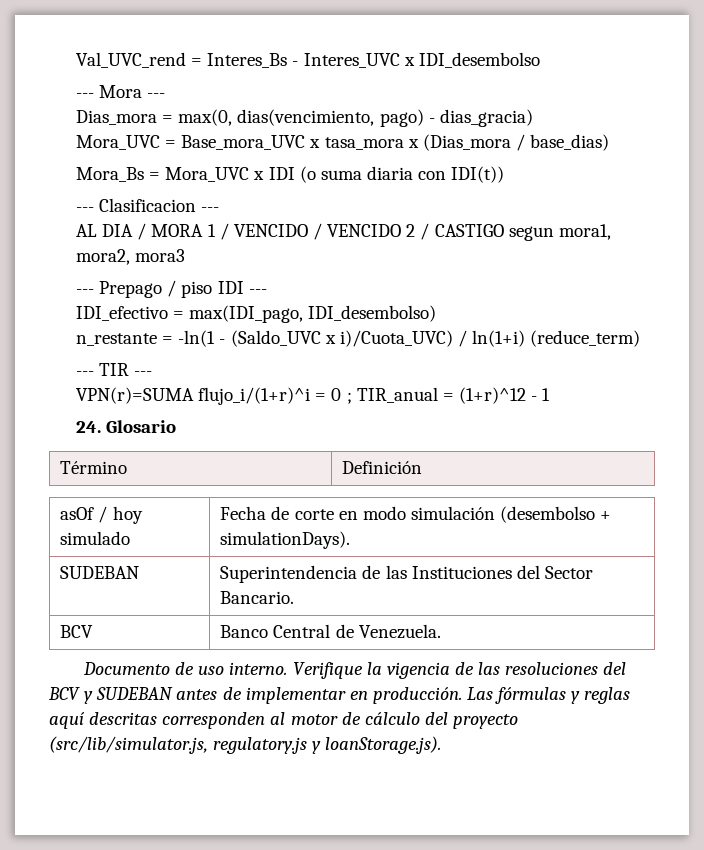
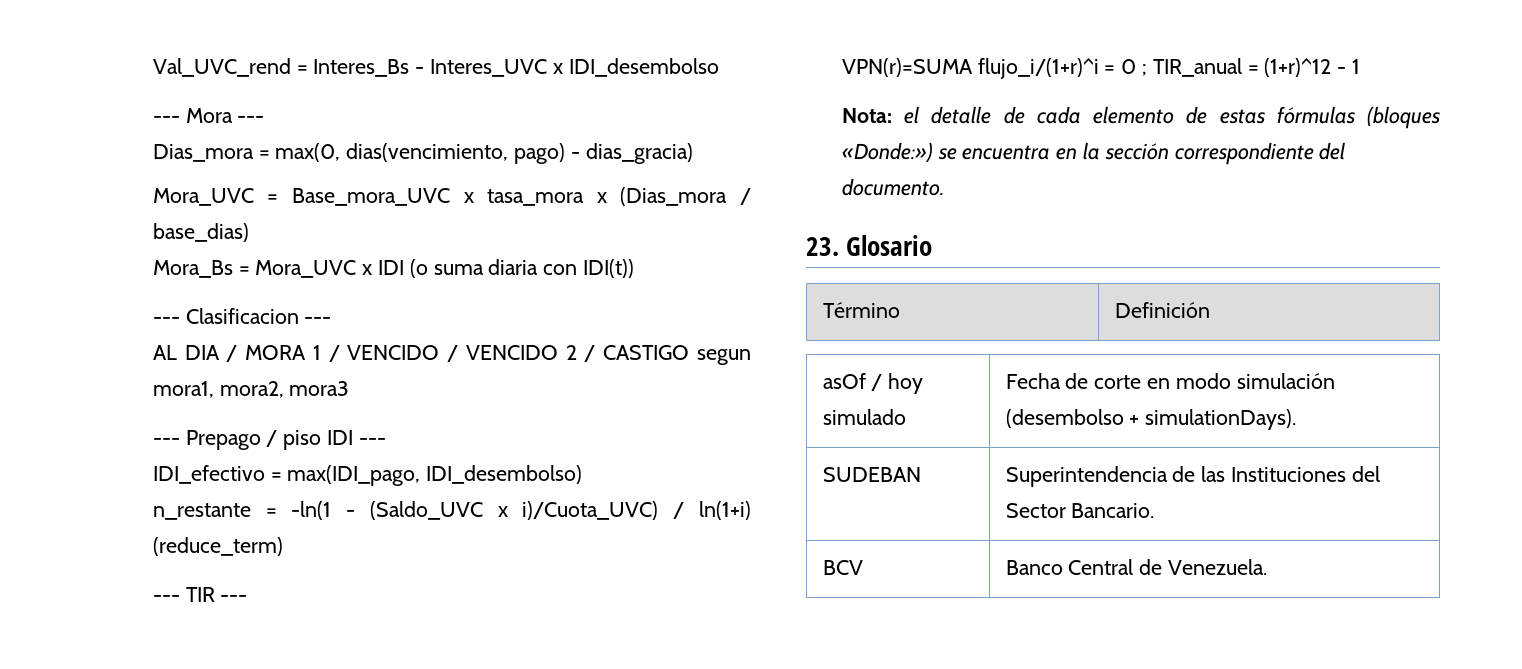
[76,421,102,433] 24. -> [841,106,1440,129] [841,142,1346,165] [841,178,944,196] [806,237,839,256] Nota: el detalle de cada elemento de estas fórmulas (bloques «Donde:») se encuentra en la sección correspondiente del documento. // 23.
[82,662,627,679] [48,687,631,704] [49,712,519,729] [49,736,442,754] // Documento de uso interno. Verifique la vigencia de las resoluciones del BCV y SUDEBAN antes de implementar en producción. Las fórmulas y reglas aquí descritas corresponden al motor de cálculo del proyecto (src/lib/simulator.js, regulatory.js y loanStorage.js). -> (1267, 567) none

